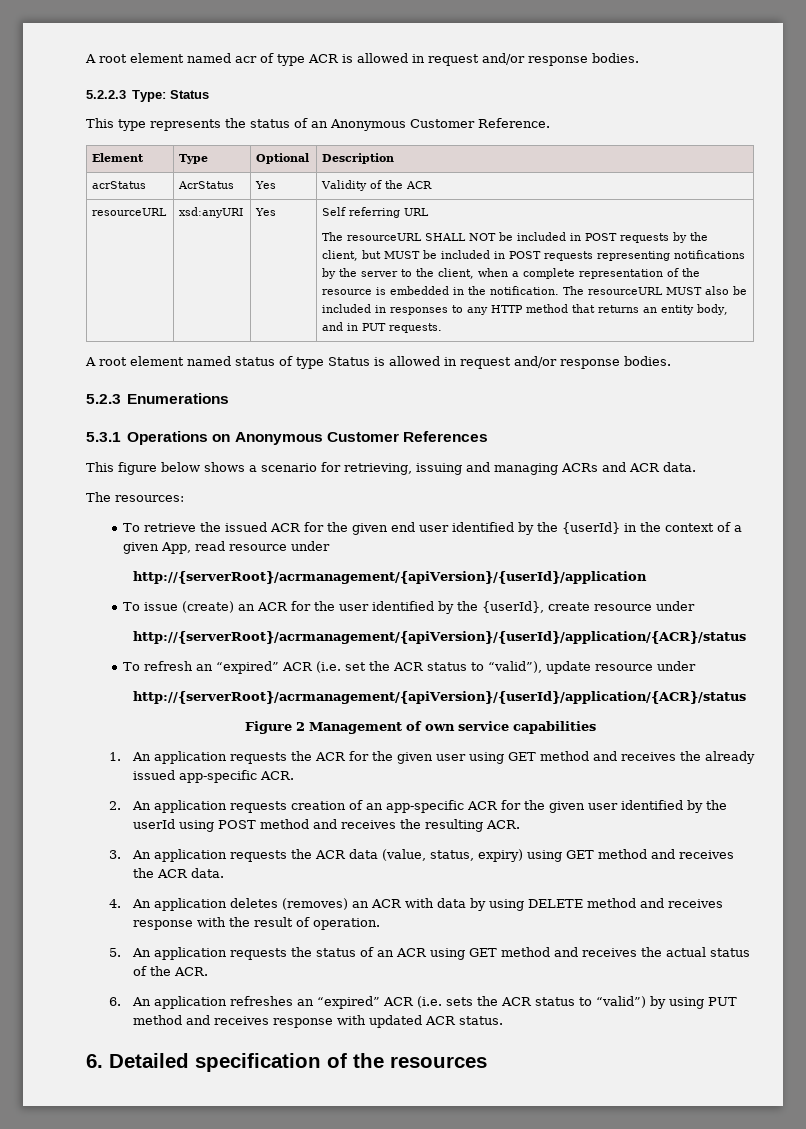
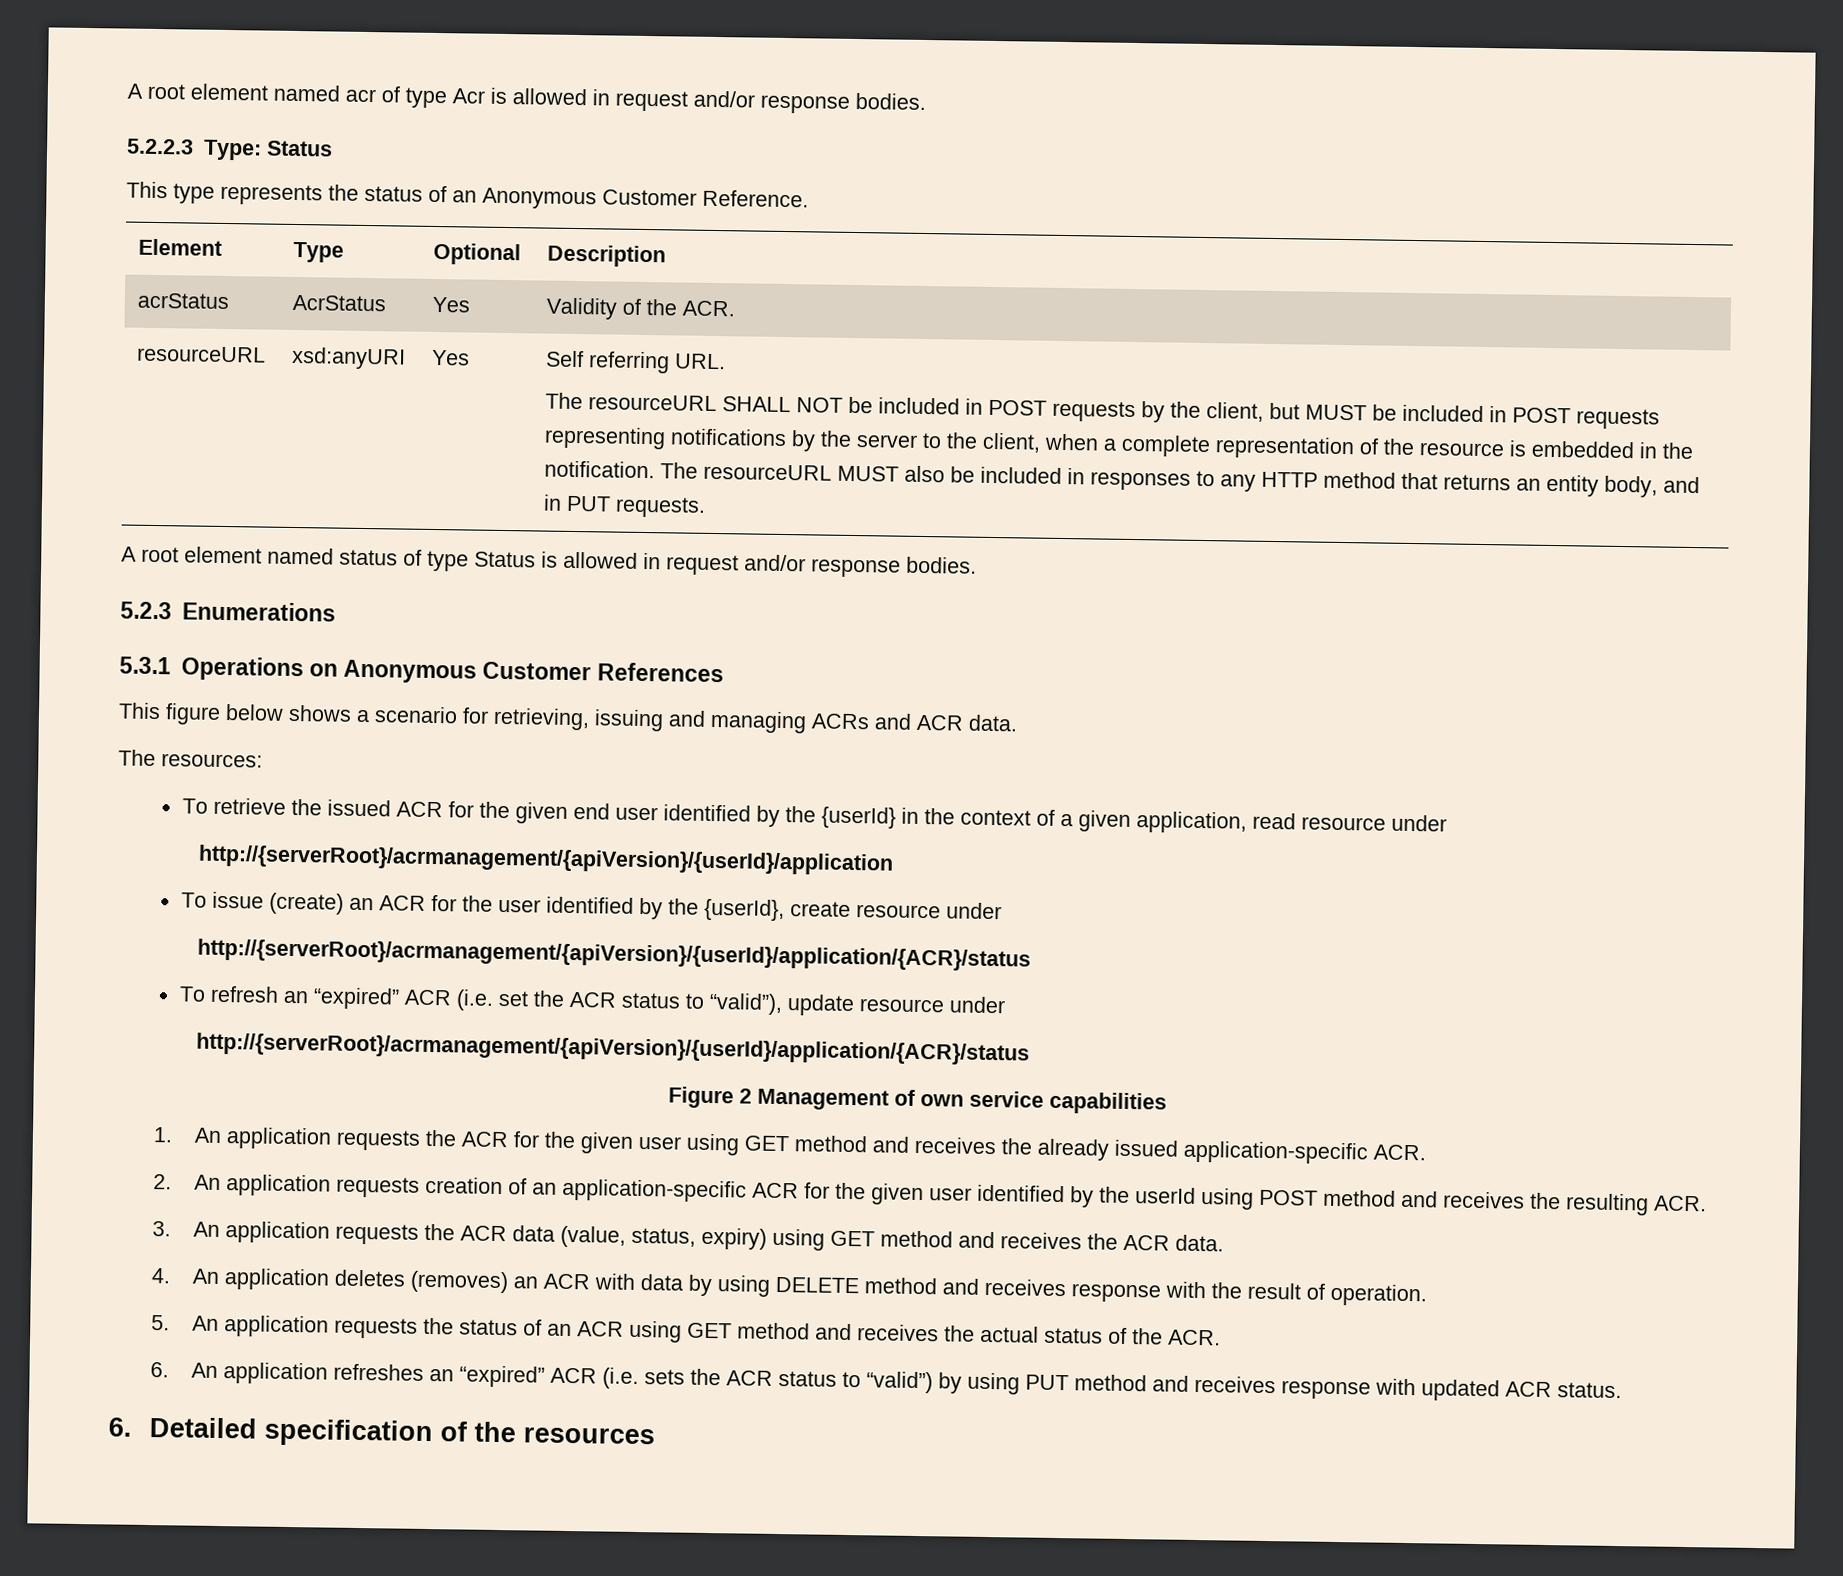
[308,54,339,63] ACR -> [452,88,485,104] Acr
[406,181,433,189] ACR -> [682,300,736,317] ACR.
[404,208,430,216] URL -> [674,353,727,370] URL.
[161,542,192,554] App, -> [1135,811,1247,834] application,
[178,770,257,783] app-specific -> [1182,1140,1368,1165] application-specific
[385,800,464,813] app-specific -> [561,1178,747,1203] application-specific

